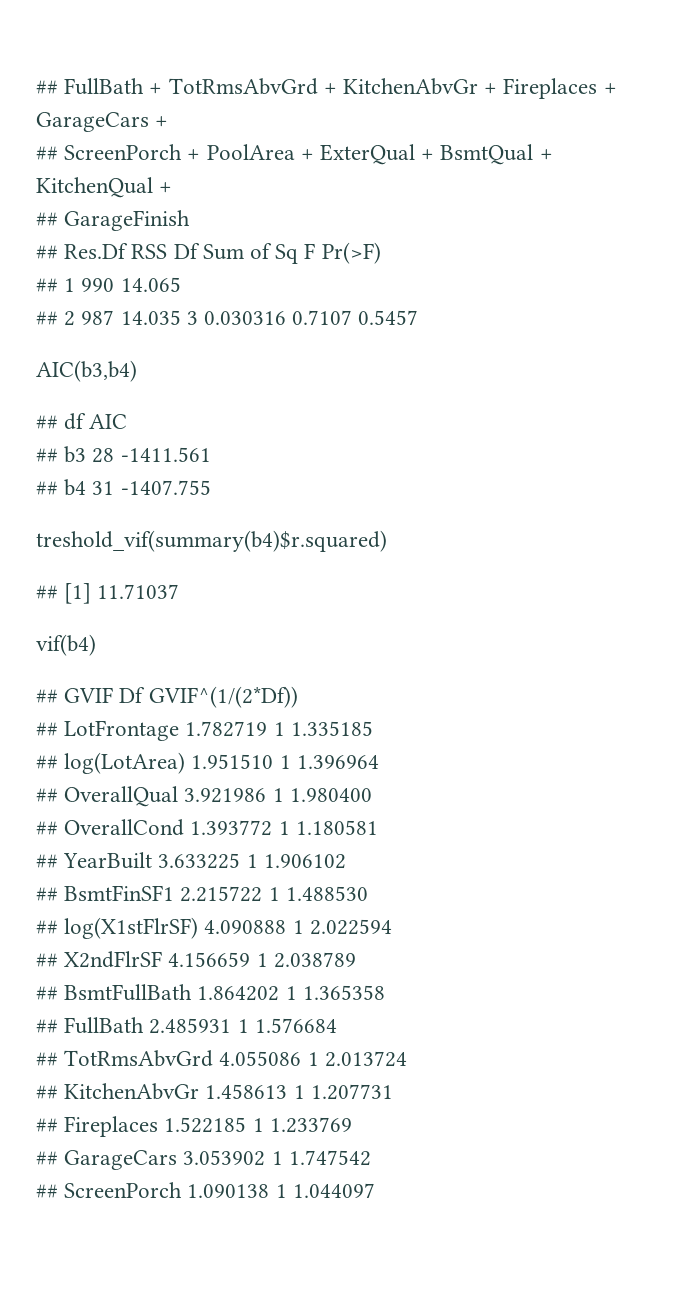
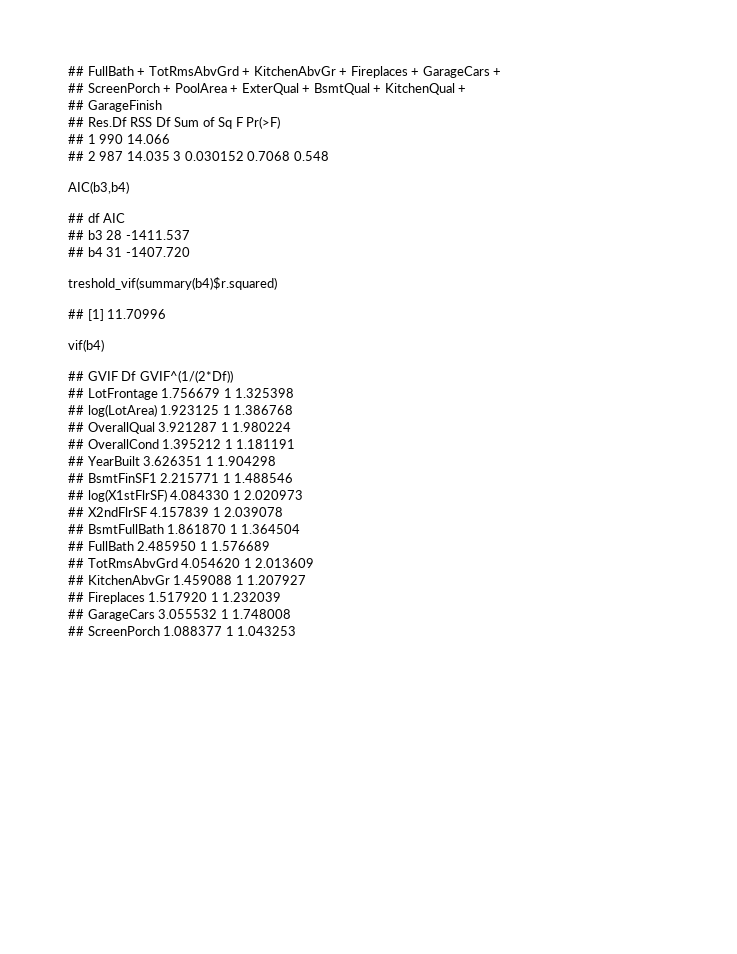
[120,277,181,292] 14.065 -> [126,134,170,144] 14.066
[204,310,419,325] 0.030316 0.7107 0.5457 -> [184,151,329,161] 0.030152 0.7068 0.548
[120,447,211,462] -1411.561 -> [125,230,190,240] -1411.537
[120,480,211,495] -1407.755 -> [125,247,190,257] -1407.720
[97,584,180,599] 11.71037 -> [107,309,167,319] 11.70996
[185,721,373,737] 1.782719 1 1.335185 -> [161,388,295,398] 1.756679 1 1.325398
[191,754,379,769] 1.951510 1 1.396964 -> [160,405,294,415] 1.923125 1 1.386768
[184,788,372,803] 3.921986 1 1.980400 -> [158,422,292,432] 3.921287 1 1.980224
[190,820,378,836] 1.393772 1 1.180581 -> [162,439,296,449] 1.395212 1 1.181191
[158,853,346,869] 3.633225 1 1.906102 -> [143,456,277,466] 3.626351 1 1.904298
[180,886,368,902] 2.215722 1 1.488530 -> [160,473,294,483] 2.215771 1 1.488546
[204,919,392,935] 4.090888 1 2.022594 -> [170,490,304,500] 4.084330 1 2.020973
[168,952,356,968] 4.156659 1 2.038789 -> [150,507,284,517] 4.157839 1 2.039078
[197,985,385,1001] [36,1017,337,1034] 1.864202 1 1.365358 // ## FullBath 2.485931 1 1.576684 -> [167,524,301,534] [68,541,271,551] 1.861870 1 1.364504 // ## FullBath 2.485950 1 1.576689
[219,1051,407,1067] 4.055086 1 2.013724 -> [181,558,315,568] 4.054620 1 2.013609
[205,1084,393,1100] 1.458613 1 1.207731 -> [173,575,307,585] 1.459088 1 1.207927
[164,1117,352,1133] 1.522185 1 1.233769 -> [148,592,282,602] 1.517920 1 1.232039
[183,1150,371,1166] [36,1182,375,1198] 3.053902 1 1.747542 // ## ScreenPorch 1.090138 1 1.044097 -> [158,609,292,619] [68,626,297,636] 3.055532 1 1.748008 // ## ScreenPorch 1.088377 1 1.043253

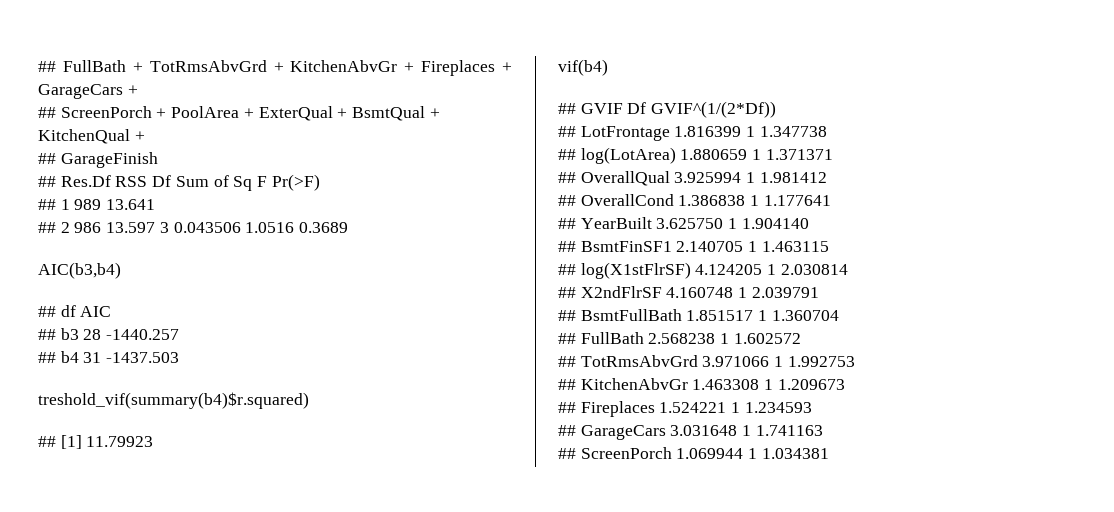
[99,134,170,144] 990 14.066 -> [74,199,156,210] 989 13.641
[99,151,329,161] 987 14.035 3 0.030152 0.7068 0.548 -> [74,222,349,233] 986 13.597 3 0.043506 1.0516 0.3689
[125,230,190,240] -1411.537 -> [106,329,180,340] -1440.257
[125,247,190,257] -1407.720 -> [106,352,180,363] -1437.503
[107,309,167,319] 11.70996 -> [86,436,154,447] 11.79923
[161,388,295,398] 1.756679 1 1.325398 -> [674,126,827,137] 1.816399 1 1.347738
[160,405,294,415] 1.923125 1 1.386768 -> [680,149,833,160] 1.880659 1 1.371371
[158,422,292,432] 3.921287 1 1.980224 -> [674,172,827,183] 3.925994 1 1.981412
[162,439,296,449] 1.395212 1 1.181191 -> [678,195,831,206] 1.386838 1 1.177641
[143,456,277,466] 3.626351 1 1.904298 -> [656,218,809,229] 3.625750 1 1.904140
[160,473,294,483] 2.215771 1 1.488546 -> [676,241,829,252] 2.140705 1 1.463115
[170,490,304,500] 4.084330 1 2.020973 -> [695,264,848,275] 4.124205 1 2.030814
[150,507,284,517] 4.157839 1 2.039078 -> [666,287,819,298] 4.160748 1 2.039791
[167,524,301,534] [68,541,271,551] 1.861870 1 1.364504 // ## FullBath 2.485950 1 1.576689 -> [686,310,839,321] [558,332,801,344] 1.851517 1 1.360704 // ## FullBath 2.568238 1 1.602572
[181,558,315,568] 4.054620 1 2.013609 -> [702,356,855,367] 3.971066 1 1.992753
[173,575,307,585] 1.459088 1 1.207927 -> [692,379,845,390] 1.463308 1 1.209673
[148,592,282,602] 1.517920 1 1.232039 -> [659,402,812,413] 1.524221 1 1.234593
[158,609,292,619] [68,626,297,636] 3.055532 1 1.748008 // ## ScreenPorch 1.088377 1 1.043253 -> [670,425,823,436] [558,447,829,459] 3.031648 1 1.741163 // ## ScreenPorch 1.069944 1 1.034381

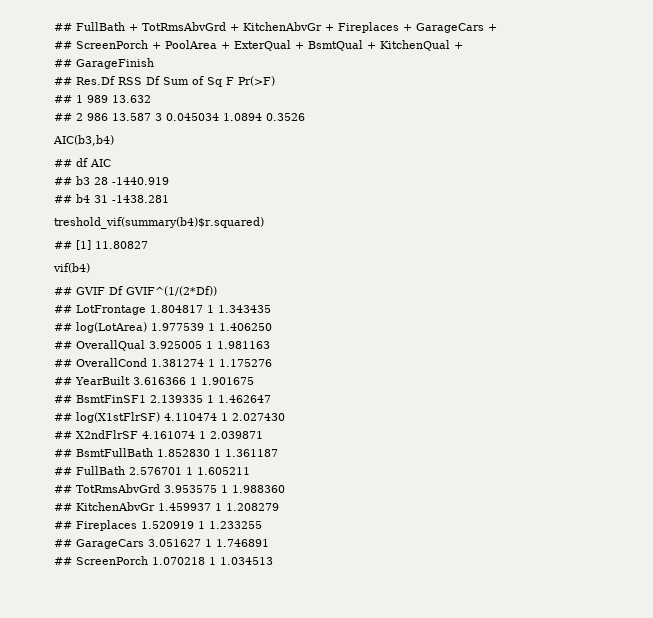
[106,199,156,210] 13.641 -> [112,95,151,103] 13.632
[106,222,349,233] 13.597 3 0.043506 1.0516 0.3689 -> [112,113,305,121] 13.587 3 0.045034 1.0894 0.3526
[106,329,180,340] -1440.257 -> [112,177,169,185] -1440.919
[106,352,180,363] -1437.503 -> [112,195,169,203] -1438.281
[86,436,154,447] 11.79923 -> [95,241,148,249] 11.80827
[674,126,827,137] 1.816399 1 1.347738 -> [150,305,271,313] 1.804817 1 1.343435
[680,149,833,160] 1.880659 1 1.371371 -> [151,323,272,331] 1.977539 1 1.406250
[674,172,827,183] 3.925994 1 1.981412 -> [149,341,270,349] 3.925005 1 1.981163
[678,195,831,206] 1.386838 1 1.177641 -> [151,359,272,367] 1.381274 1 1.175276
[656,218,809,229] 3.625750 1 1.904140 -> [133,377,254,385] 3.616366 1 1.901675
[676,241,829,252] 2.140705 1 1.463115 -> [150,395,271,403] 2.139335 1 1.462647
[695,264,848,275] 4.124205 1 2.030814 -> [164,413,285,421] 4.110474 1 2.027430
[666,287,819,298] 4.160748 1 2.039791 -> [142,431,263,439] 4.161074 1 2.039871
[686,310,839,321] [558,332,801,344] 1.851517 1 1.360704 // ## FullBath 2.568238 1 1.602572 -> [157,449,278,457] [54,466,250,475] 1.852830 1 1.361187 // ## FullBath 2.576701 1 1.605211
[702,356,855,367] 3.971066 1 1.992753 -> [164,485,285,493] 3.953575 1 1.988360
[692,379,845,390] 1.463308 1 1.209673 -> [158,503,279,511] 1.459937 1 1.208279
[659,402,812,413] 1.524221 1 1.234593 -> [141,521,262,529] 1.520919 1 1.233255
[670,425,823,436] [558,447,829,459] 3.031648 1 1.741163 // ## ScreenPorch 1.069944 1 1.034381 -> [148,539,269,547] [54,556,273,565] 3.051627 1 1.746891 // ## ScreenPorch 1.070218 1 1.034513

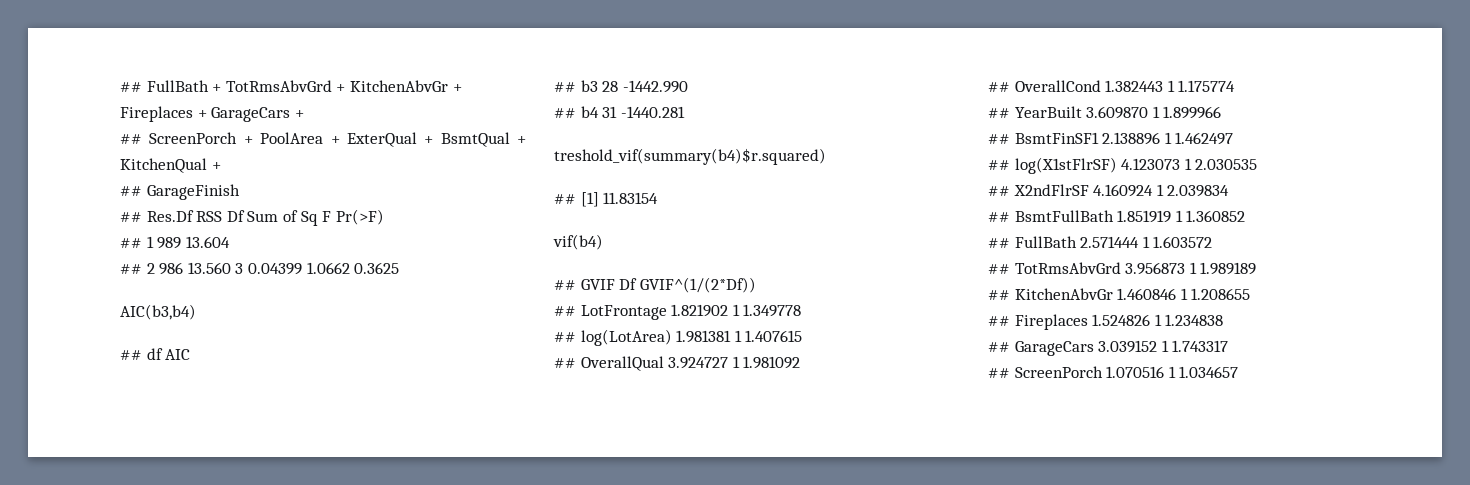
[112,95,151,103] 13.632 -> [185,236,230,248] 13.604
[112,113,305,121] 13.587 3 0.045034 1.0894 0.3526 -> [187,262,400,275] 13.560 3 0.04399 1.0662 0.3625
[112,177,169,185] -1440.919 -> [622,80,688,93] -1442.990
[112,195,169,203] -1438.281 -> [620,106,685,118] -1440.281
[95,241,148,249] 11.80827 -> [603,192,659,204] 11.83154
[150,305,271,313] 1.804817 1 1.343435 -> [671,304,802,317] 1.821902 1 1.349778
[151,323,272,331] 1.977539 1 1.406250 -> [676,330,803,343] 1.981381 1 1.407615
[149,341,270,349] 3.925005 1 1.981163 -> [668,356,801,369] 3.924727 1 1.981092
[151,359,272,367] 1.381274 1 1.175276 -> [1105,80,1236,92] 1.382443 1 1.175774
[133,377,254,385] 3.616366 1 1.901675 -> [1086,106,1222,119] 3.609870 1 1.899966
[150,395,271,403] 2.139335 1 1.462647 -> [1102,132,1234,145] 2.138896 1 1.462497
[164,413,285,421] 4.110474 1 2.027430 -> [1121,158,1258,170] 4.123073 1 2.030535
[142,431,263,439] 4.161074 1 2.039871 -> [1093,184,1230,197] 4.160924 1 2.039834
[157,449,278,457] [54,466,250,475] 1.852830 1 1.361187 // ## FullBath 2.576701 1 1.605211 -> [1117,210,1246,223] [988,236,1213,248] 1.851919 1 1.360852 // ## FullBath 2.571444 1 1.603572
[164,485,285,493] 3.953575 1 1.988360 -> [1125,262,1257,275] 3.956873 1 1.989189
[158,503,279,511] 1.459937 1 1.208279 -> [1117,288,1251,300] 1.460846 1 1.208655
[141,521,262,529] 1.520919 1 1.233255 -> [1092,314,1224,326] 1.524826 1 1.234838
[148,539,269,547] [54,556,273,565] 3.051627 1 1.746891 // ## ScreenPorch 1.070218 1 1.034513 -> [1098,340,1229,353] [988,366,1239,378] 3.039152 1 1.743317 // ## ScreenPorch 1.070516 1 1.034657

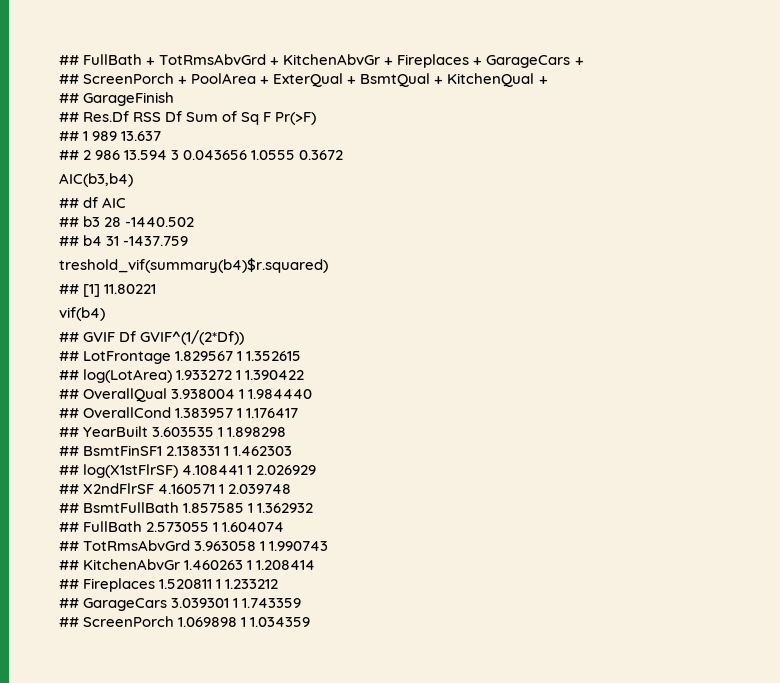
[185,236,230,248] 13.604 -> [121,131,162,141] 13.637
[187,262,400,275] 13.560 3 0.04399 1.0662 0.3625 -> [124,150,344,160] 13.594 3 0.043656 1.0555 0.3672
[622,80,688,93] -1442.990 -> [125,217,195,227] -1440.502
[620,106,685,118] -1440.281 -> [123,236,189,246] -1437.759
[603,192,659,204] 11.83154 -> [104,284,157,294] 11.80221
[671,304,802,317] 1.821902 1 1.349778 -> [175,351,302,361] 1.829567 1 1.352615
[676,330,803,343] 1.981381 1 1.407615 -> [176,370,305,380] 1.933272 1 1.390422
[668,356,801,369] 3.924727 1 1.981092 -> [171,389,313,399] 3.938004 1 1.984440
[1105,80,1236,92] 1.382443 1 1.175774 -> [175,408,299,418] 1.383957 1 1.176417
[1086,106,1222,119] 3.609870 1 1.899966 -> [152,427,287,437] 3.603535 1 1.898298
[1102,132,1234,145] 2.138896 1 1.462497 -> [166,446,293,456] 2.138331 1 1.462303
[1121,158,1258,170] 4.123073 1 2.030535 -> [182,465,317,475] 4.108441 1 2.026929
[1093,184,1230,197] 4.160924 1 2.039834 -> [158,484,292,494] 4.160571 1 2.039748
[1117,210,1246,223] [988,236,1213,248] 1.851919 1 1.360852 // ## FullBath 2.571444 1 1.603572 -> [183,503,314,513] [59,521,285,532] 1.857585 1 1.362932 // ## FullBath 2.573055 1 1.604074
[1125,262,1257,275] 3.956873 1 1.989189 -> [194,541,329,551] 3.963058 1 1.990743
[1117,288,1251,300] 1.460846 1 1.208655 -> [184,560,316,570] 1.460263 1 1.208414
[1092,314,1224,326] 1.524826 1 1.234838 -> [159,579,279,589] 1.520811 1 1.233212
[1098,340,1229,353] [988,366,1239,378] 3.039152 1 1.743317 // ## ScreenPorch 1.070516 1 1.034657 -> [171,598,302,608] [59,616,311,627] 3.039301 1 1.743359 // ## ScreenPorch 1.069898 1 1.034359

